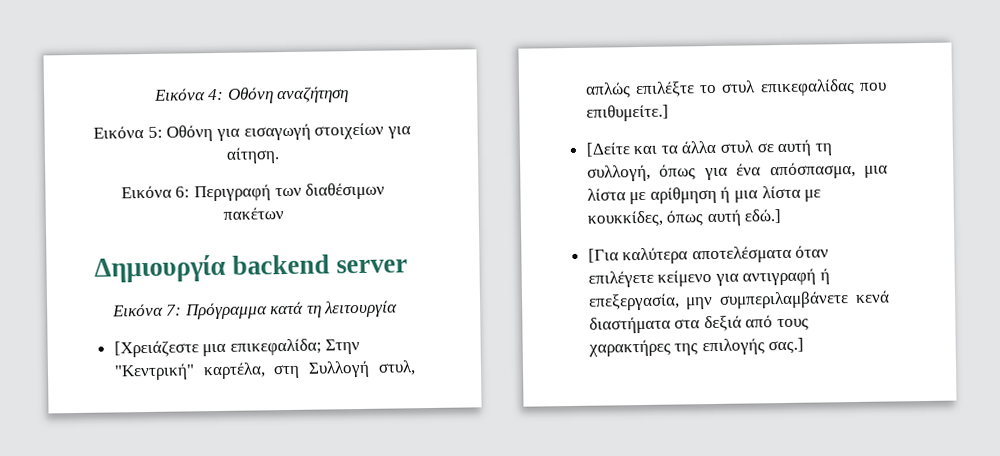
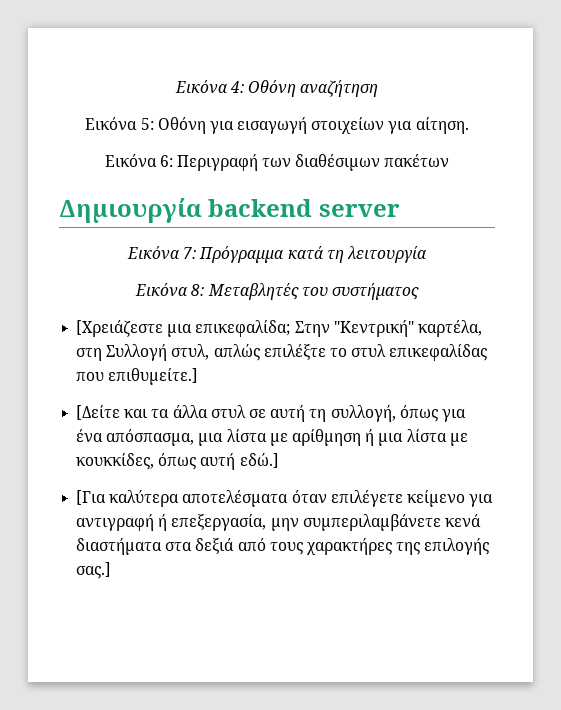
(399, 309) none -> [135,283,419,300] // Εικόνα 8: Μεταβλητές του συστήματος

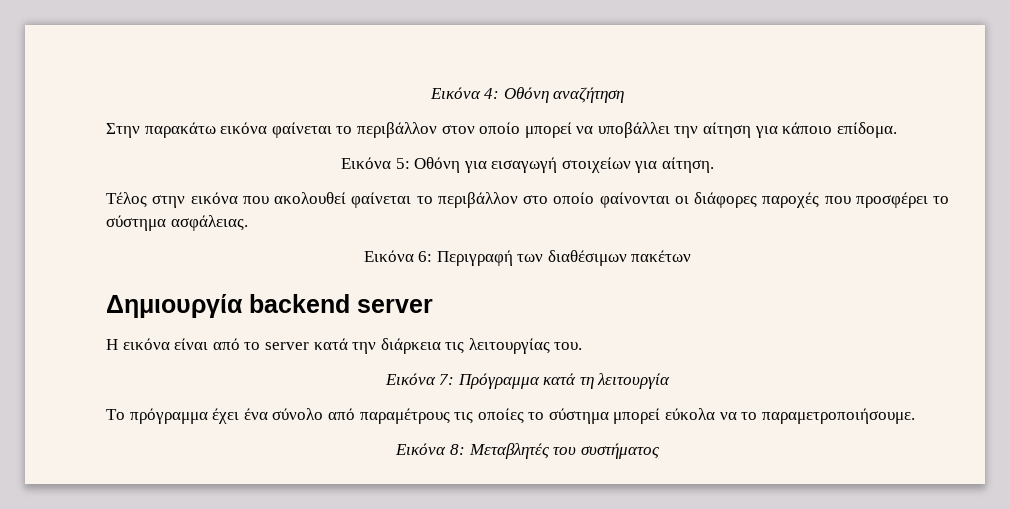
(379, 88) none -> [106,122,897,138] // Στην παρακάτω εικόνα φαίνεται το περιβάλλον στον οποίο μπορεί να υποβάλλει την αίτηση για κάποιο επίδομα.
(469, 125) none -> [106,192,949,208] [106,215,248,231] // Τέλος στην εικόνα που ακολουθεί φαίνεται το περιβάλλον στο οποίο φαίνονται οι διάφορες παροχές που προσφέρει το σύστημα ασφάλειας.
(400, 210) none -> [106,338,583,354] // Η εικόνα είναι από το server κατά την διάρκεια τις λειτουργίας του.
(427, 254) none -> [106,408,915,424] // Το πρόγραμμα έχει ένα σύνολο από παραμέτρους τις οποίες το σύστημα μπορεί εύκολα να το παραμετροποιήσουμε.
[76,320,482,337] [76,343,488,361] [76,368,199,385] [76,405,466,422] [76,429,468,446] [76,453,279,470] [76,490,494,507] [76,513,481,531] [76,537,490,555] [76,562,112,579] // [Χρειάζεστε μια επικεφαλίδα; Στην "Κεντρική" καρτέλα, στη Συλλογή στυλ, απλώς επιλέξτε το στυλ επικεφαλίδας που επιθυμείτε.] // [Δείτε και τα άλλα στυλ σε αυτή τη συλλογή, όπως για ένα απόσπασμα, μια λίστα με αρίθμηση ή μια λίστα με κουκκίδες, όπως αυτή εδώ.] // [Για καλύτερα αποτελέσματα όταν επιλέγετε κείμενο για αντιγραφή ή επεξεργασία, μην συμπεριλαμβάνετε κενά διαστήματα στα δεξιά από τους χαρακτήρες της επιλογής σας.] -> (659, 451) none

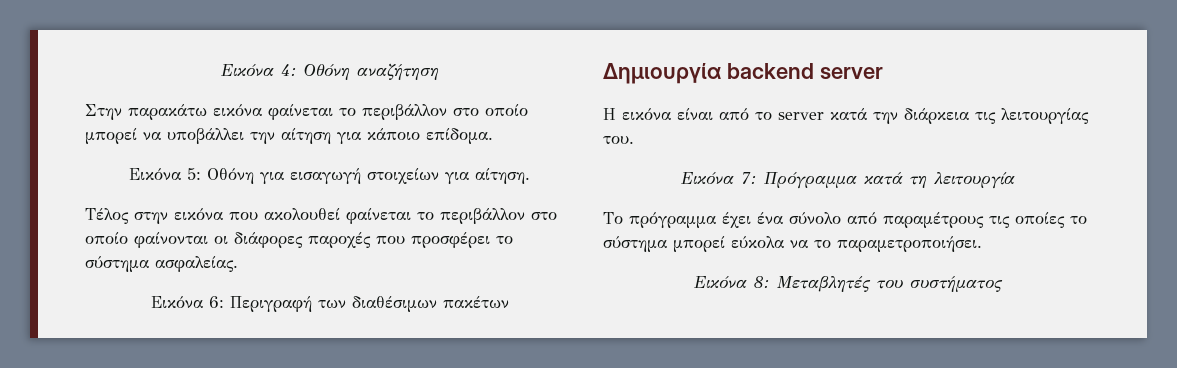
[441,125,475,134] στον -> [453,108,479,116] στο
[170,215,248,231] ασφάλειας. -> [155,256,238,272] ασφαλείας.
[761,408,915,424] παραμετροποιήσουμε. -> [837,236,982,252] παραμετροποιήσει.

